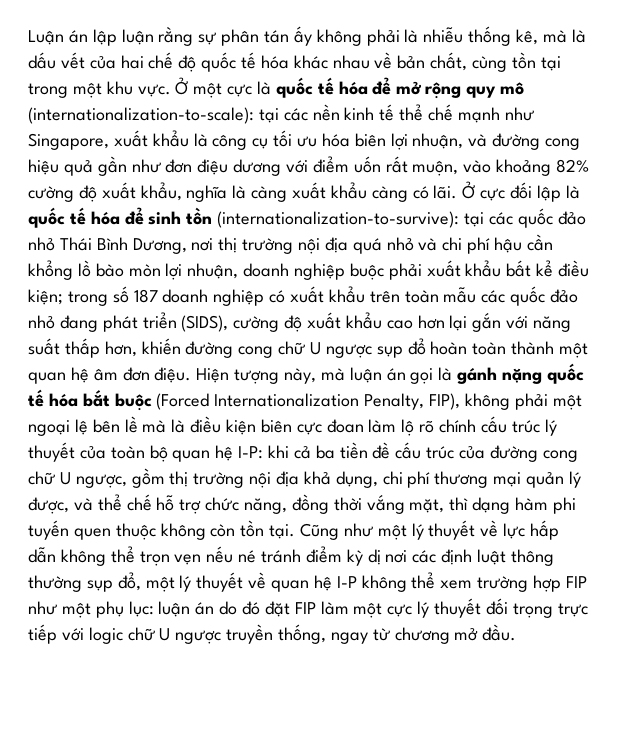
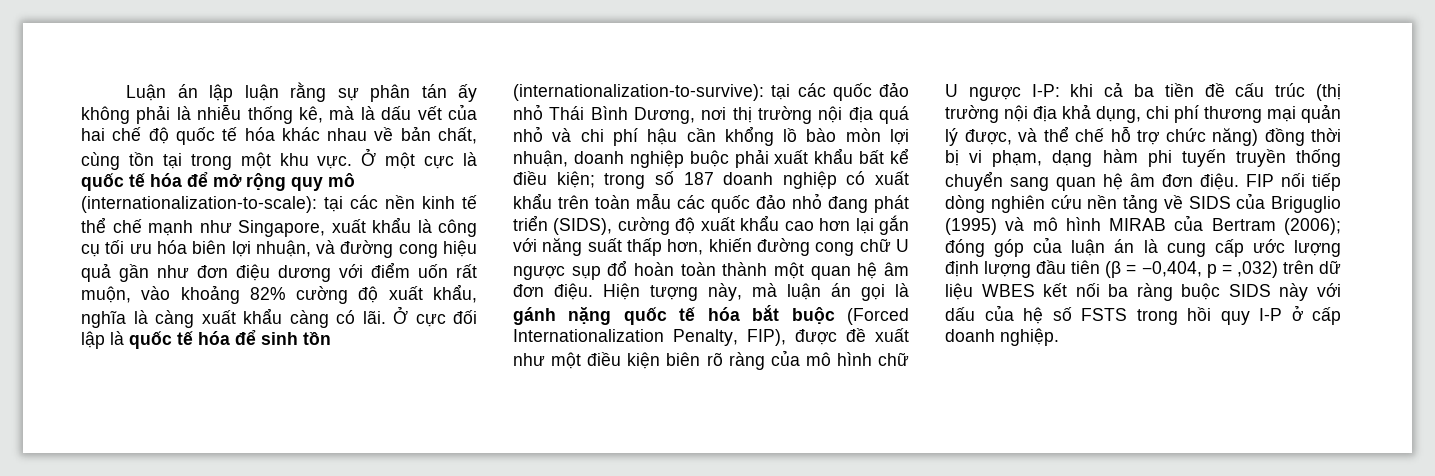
[464,393,582,410] [28,416,557,436] [28,442,234,462] không phải một ngoại lệ bên lề mà là điều kiện biên cực đoan làm lộ rõ chính cấu trúc lý thuyết của toàn bộ quan hệ -> [795,328,909,345] [513,350,909,370] [945,84,1021,101] được đề xuất như một điều kiện biên rõ ràng của mô hình chữ U ngược
[459,445,578,462] [28,468,189,488] của đường cong chữ U ngược, gồm thị -> [1316,84,1341,101] (thị
[244,498,288,514] năng, -> [1212,128,1258,146] năng)
[366,494,469,514] vắng mặt, thì -> [945,150,1043,167] bị vi phạm,
[73,520,560,540] [28,546,554,566] [28,572,587,592] [28,598,588,618] [28,624,517,644] quen thuộc không còn tồn tại. Cũng như một lý thuyết về lực hấp dẫn không thể trọn vẹn nếu né tránh điểm kỳ dị nơi các định luật thông thường sụp đổ, một lý thuyết về quan hệ I-P không thể xem trường hợp FIP như một phụ lục: luận án do đó đặt FIP làm một cực lý thuyết đối trọng trực tiếp với logic chữ U ngược truyền thống, ngay từ chương mở đầu. -> [1235,149,1341,167] [945,171,1341,191] [945,193,1341,213] [945,215,1341,235] [945,237,1341,257] [945,260,1341,278] [945,283,1341,301] [945,305,1341,325] [945,328,1059,346] truyền thống chuyển sang quan hệ âm đơn điệu. FIP nối tiếp dòng nghiên cứu nền tảng về SIDS của Briguglio (1995) và mô hình MIRAB của Bertram (2006); đóng góp của luận án là cung cấp ước lượng định lượng đầu tiên (β = −0,404, p = ,032) trên dữ liệu WBES kết nối ba ràng buộc SIDS này với dấu của hệ số FSTS trong hồi quy I-P ở cấp doanh nghiệp.

